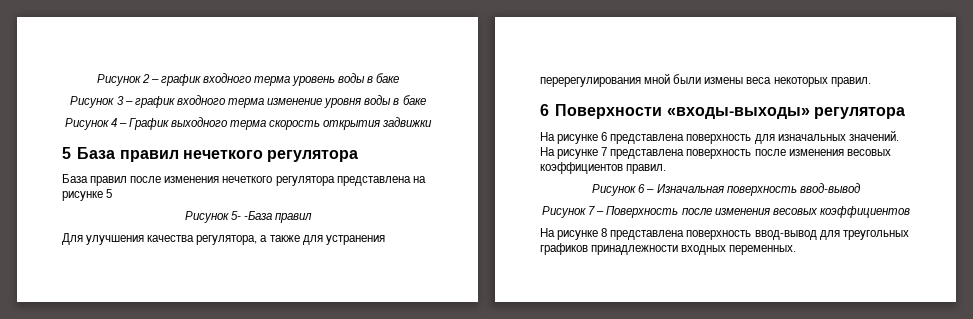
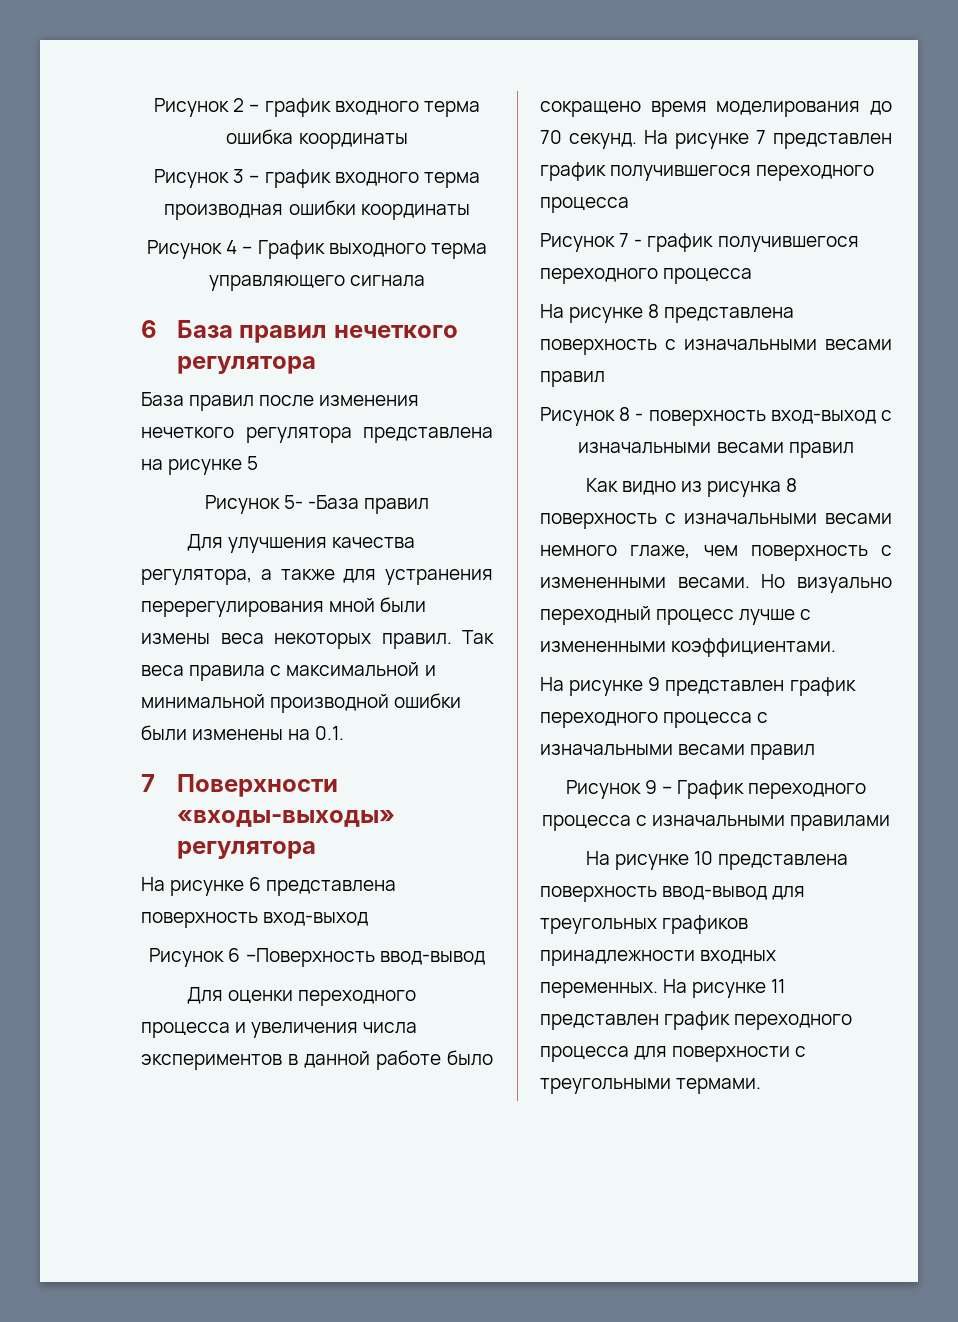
[292,73,400,86] уровень воды в баке -> [226,129,408,149] ошибка координаты
[267,95,426,108] изменение уровня воды в баке -> [164,200,470,220] производная ошибки координаты
[269,117,433,130] [62,147,71,159] скорость открытия задвижки // 5 -> [208,275,426,291] [141,320,157,338] управляющего сигнала // 6
[540,104,549,116] // 6 -> [462,630,494,644] [141,662,436,681] [141,693,462,713] [141,725,345,741] [141,774,155,792] Так веса правила с максимальной и минимальной производной ошибки были изменены на 0.1. // 7
[754,130,899,144] [540,147,891,159] [540,162,667,174] [592,183,860,196] [542,206,910,218] для изначальных значений. На рисунке 7 представлена поверхность после изменения весовых коэффициентов правил. // Рисунок 6 – Изначальная поверхность ввод-вывод // Рисунок 7 – Поверхность после изменения весовых коэффициентов -> [263,912,369,926] [149,948,485,967] [186,987,417,1006] [141,1022,418,1038] [141,1050,493,1070] [540,101,892,117] [540,130,892,149] [540,162,875,181] [540,197,629,213] [540,233,859,252] [540,268,753,284] вход-выход // Рисунок 6 –Поверхность ввод-вывод // Для оценки переходного процесса и увеличения числа экспериментов в данной работе было сокращено время моделирования до 70 секунд. На рисунке 7 представлен график получившегося переходного процесса // Рисунок 7 - график получившегося переходного процесса
(752, 235) none -> [665,339,892,351] [540,371,605,387] [540,407,892,426] [578,442,854,458] [585,478,798,497] [540,513,892,529] [540,545,892,561] [540,574,892,593] [540,606,812,625] [540,638,837,657] [540,677,856,696] [540,712,769,728] [540,744,816,760] [565,780,867,799] [541,815,891,831] [585,851,849,870] [540,886,657,902] с изначальными весами правил // Рисунок 8 - поверхность вход-выход с изначальными весами правил // Как видно из рисунка 8 поверхность с изначальными весами немного глаже, чем поверхность с измененными весами. Но визуально переходный процесс лучше с измененными коэффициентами. // На рисунке 9 представлен график переходного процесса с изначальными весами правил // Рисунок 9 – График переходного процесса с изначальными правилами // На рисунке 10 представлена поверхность
(797, 250) none -> [663,979,786,998] [540,1011,853,1030] [540,1046,807,1062] [540,1078,762,1094] На рисунке 11 представлен график переходного процесса для поверхности с треугольными термами.

